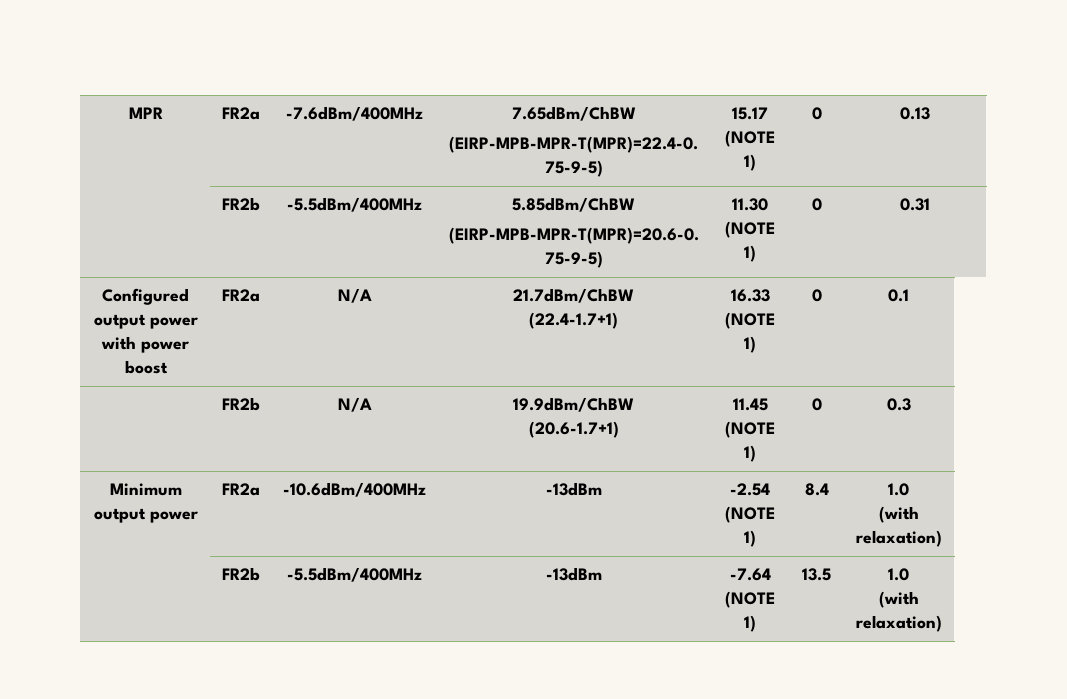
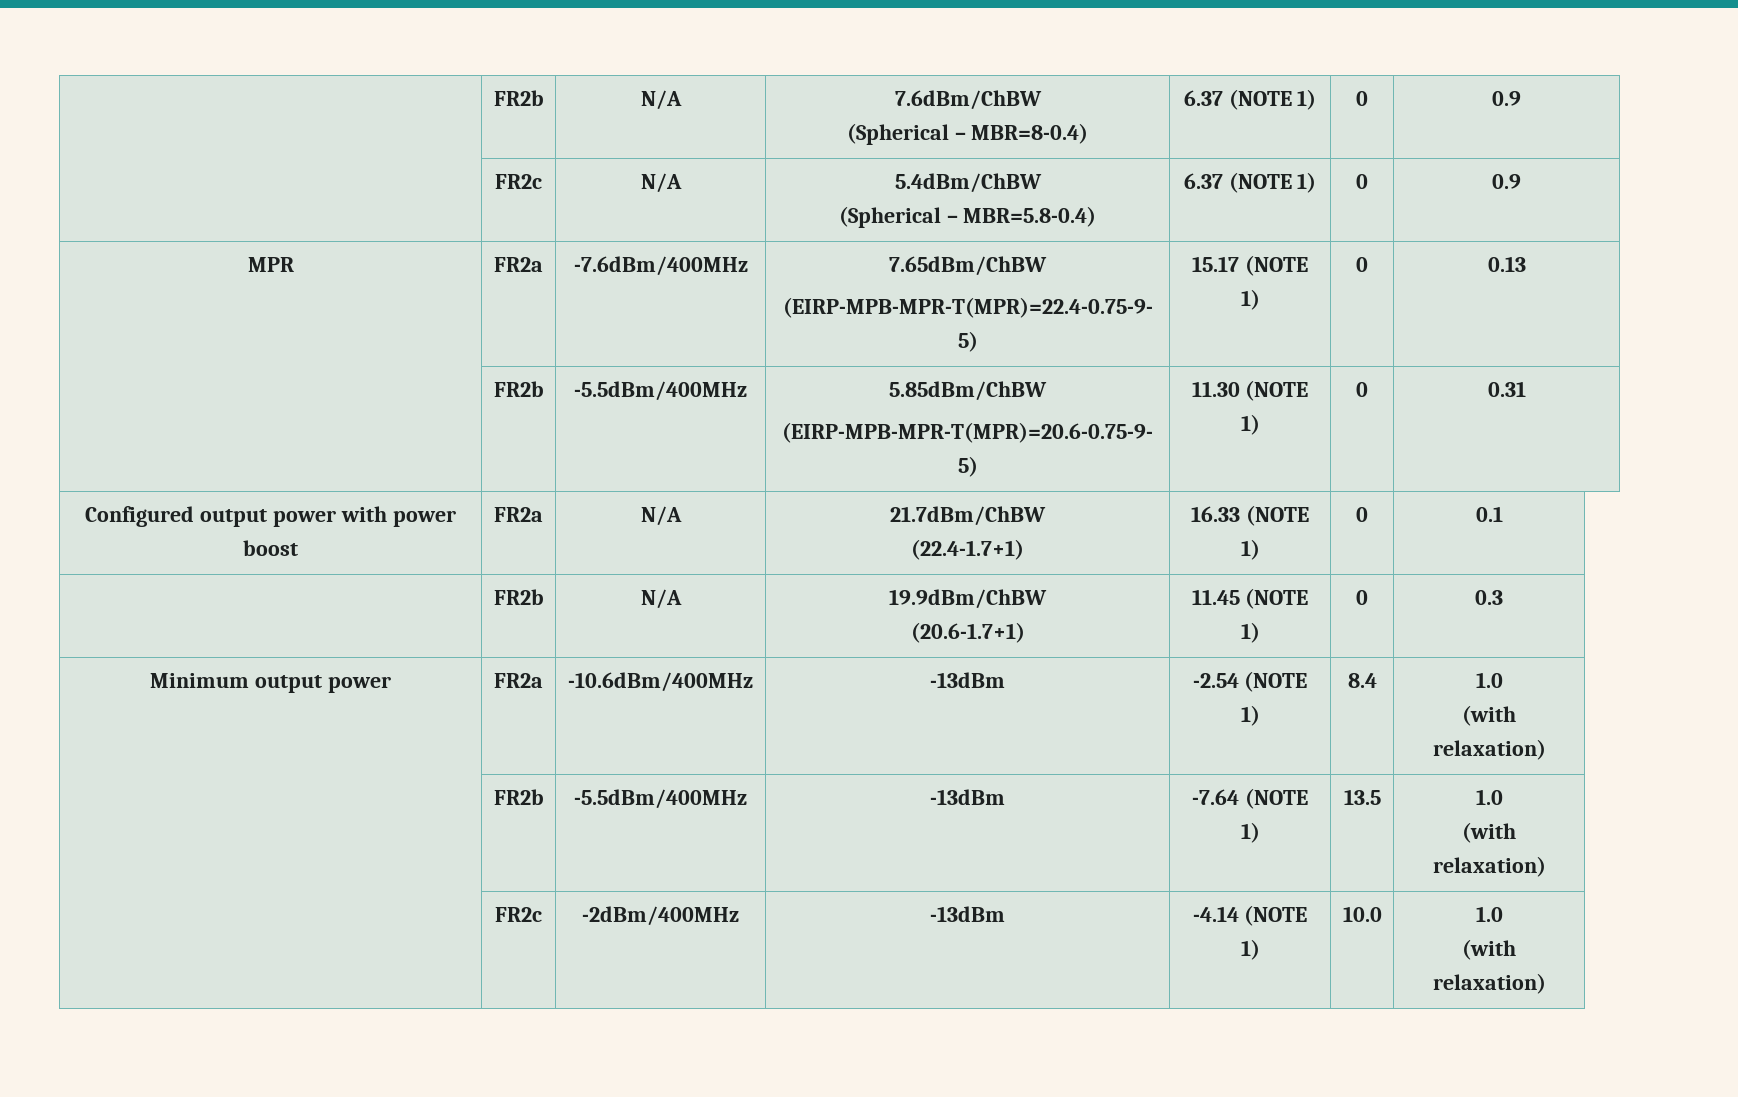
(128, 113) none -> [493,90,544,106] [640,90,682,110] [894,90,1042,110] [846,123,1089,145] [1183,89,1317,110] [1356,91,1368,106] [1492,91,1521,106] [495,174,542,189] [640,173,682,193] [894,173,1042,193] [838,206,1097,228] [1183,172,1317,193] [1356,174,1368,189] [1492,174,1521,189] | FR2b | N/A | 7.6dBm/ChBW // (Spherical – MBR=8-0.4) | 6.37 (NOTE 1) | 0 | 0.9 // | FR2c | N/A | 5.4dBm/ChBW // (Spherical – MBR=5.8-0.4) | 6.37 (NOTE 1) | 0 | 0.9 //
(942, 623) none -> [495,907,542,922] [582,906,739,926] [930,906,1005,922] [1192,905,1308,926] [1240,939,1260,960] [1342,906,1382,922] [1475,906,1503,922] [1462,939,1516,960] [1432,973,1546,994] // | FR2c | -2dBm/400MHz | -13dBm | -4.14 (NOTE 1) | 10.0 | 1.0 // (with relaxation)

